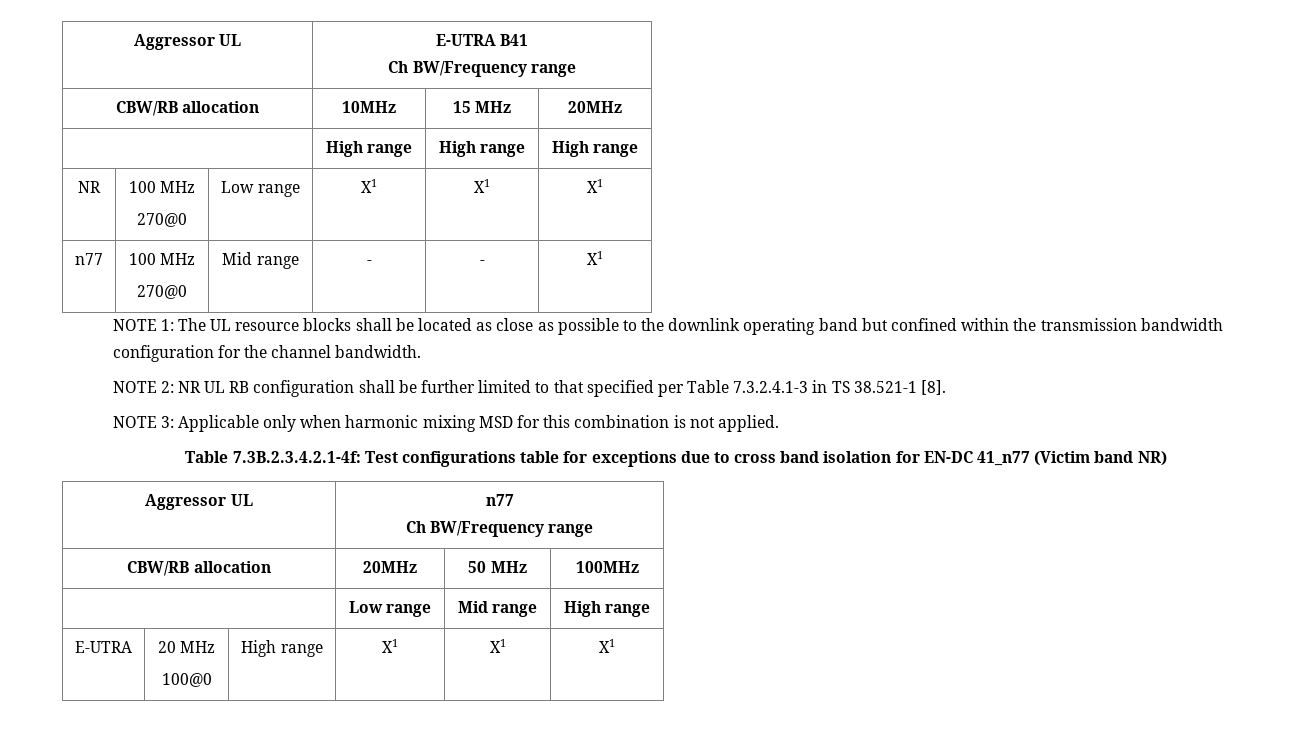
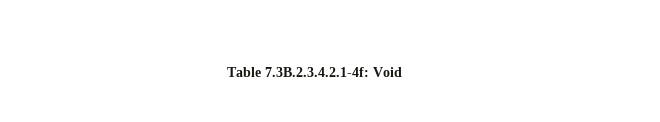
[133,34,242,50] [435,34,529,46] [388,61,576,77] [115,101,260,116] [342,101,396,113] [452,101,512,113] [568,101,622,113] [325,141,413,157] [438,141,526,157] [551,141,639,157] [78,181,101,193] [128,181,196,193] [137,213,187,227] [221,181,300,197] [361,179,377,193] [474,179,490,193] [587,179,603,193] [75,253,103,265] [128,253,196,265] [137,285,187,299] [222,252,299,269] [366,260,372,265] [479,260,485,265] [587,251,603,265] [112,318,1223,335] [112,345,422,362] [112,380,947,397] [112,415,779,432] [185,451,1167,467] [145,494,253,510] [485,494,514,506] [405,521,594,537] [127,561,271,576] [363,561,417,573] [468,561,527,573] [575,561,639,573] [348,601,432,617] [457,601,538,617] [563,601,651,617] [75,641,132,653] [157,641,216,653] [161,673,212,687] [241,640,323,657] [382,639,398,653] [489,639,506,653] [599,639,615,653] Aggressor UL | E-UTRA B41 // Ch BW/Frequency range // CBW/RB allocation | 10MHz | 15 MHz | 20MHz // | High range | High range | High range // NR | 100 MHz // 270@0 | Low range | X1 | X1 | X1 // n77 | 100 MHz // 270@0 | Mid range | - | - | X1 // NOTE 1: The UL resource blocks shall be located as close as possible to the downlink operating band but confined within the transmission bandwidth configuration for the channel bandwidth. // NOTE 2: NR UL RB configuration shall be further limited to that specified per Table 7.3.2.4.1-3 in TS 38.521-1 [8]. // NOTE 3: Applicable only when harmonic mixing MSD for this combination is not applied. // Table 7.3B.2.3.4.2.1-4f: Test configurations table for exceptions due to cross band isolation for EN-DC 41_n77 (Victim band NR) // Aggressor UL | n77 // Ch BW/Frequency range // CBW/RB allocation | 20MHz | 50 MHz | 100MHz // | Low range | Mid range | High range // E-UTRA | 20 MHz // 100@0 | High range | X1 | X1 | X1 -> [226,67,402,77] Table 7.3B.2.3.4.2.1-4f: Void

